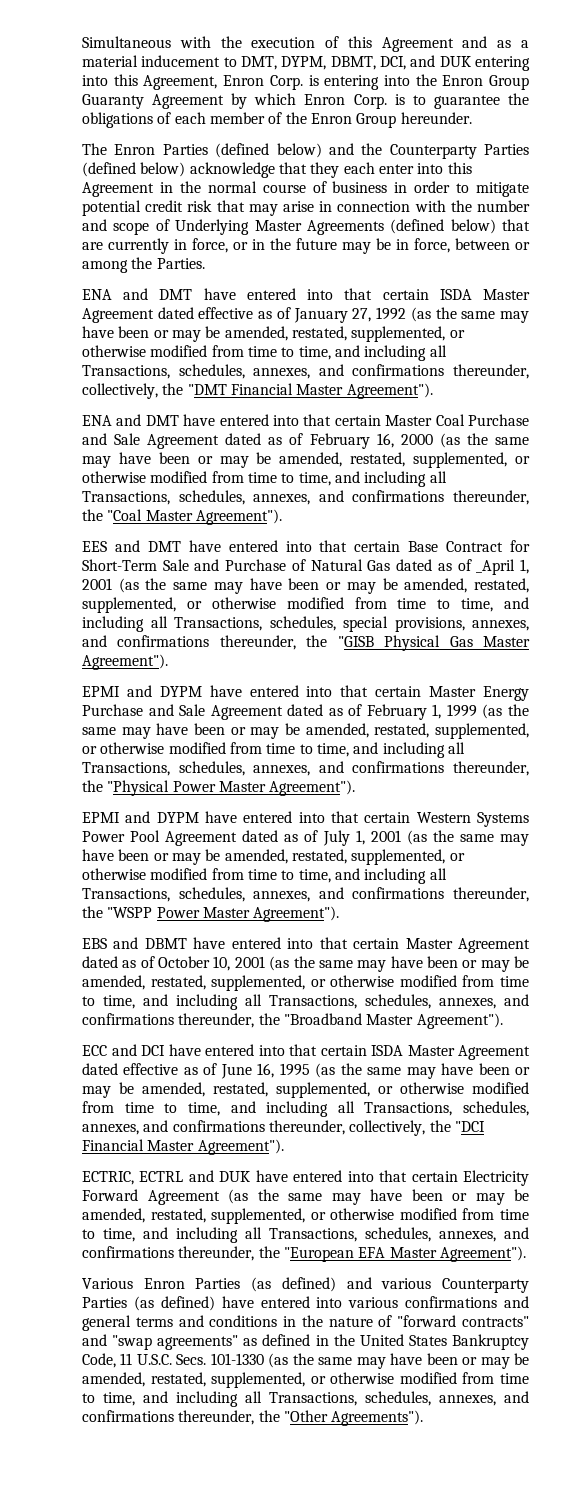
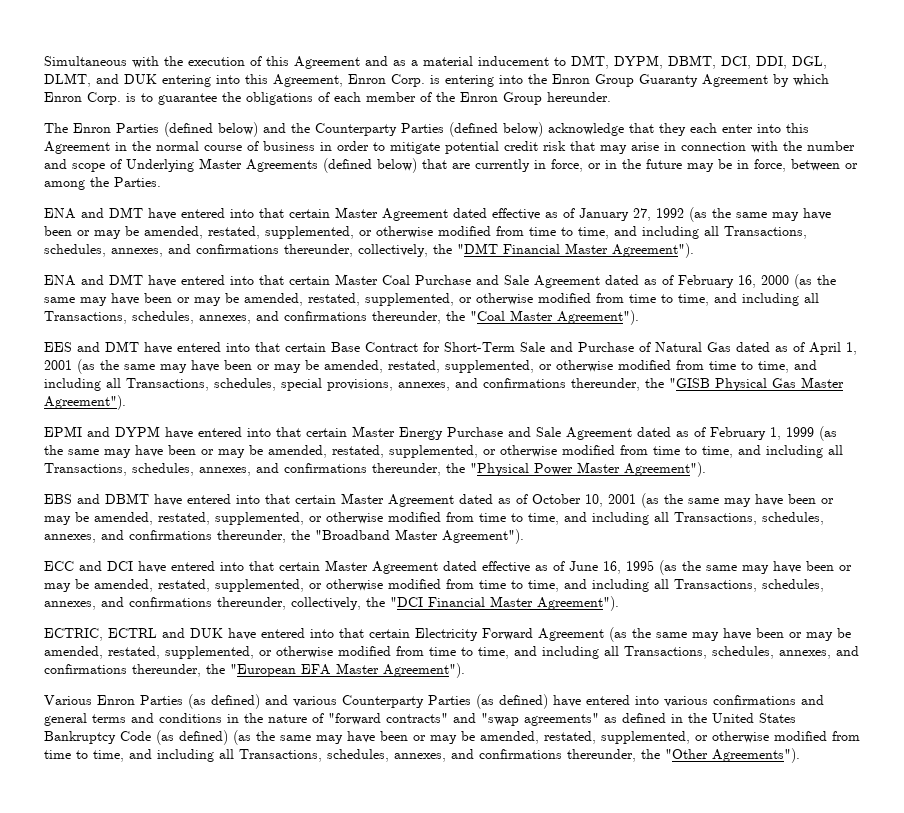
(407, 63) none -> [756,56,827,69] [44,73,91,87] DDI, DGL, DLMT,
[439,289,472,300] ISDA -> (330, 213) none
[476,559,516,575] _April -> [809,342,841,355] April
[82,811,529,827] [82,830,529,846] [82,849,465,865] [82,868,447,884] [82,887,529,902] [82,906,340,922] // EPMI and DYPM have entered into that certain Western Systems Power Pool Agreement dated as of July 1, 2001 (as the same may have been or may be amended, restated, supplemented, or otherwise modified from time to time, and including all Transactions, schedules, annexes, and confirmations thereunder, the "WSPP Power Master Agreement"). -> (706, 469) none
[371,1045,403,1056] ISDA -> (320, 566) none
[82,1353,264,1368] Code, 11 U.S.C. Secs. 101-1330 -> [120,730,228,745] Code (as defined)

